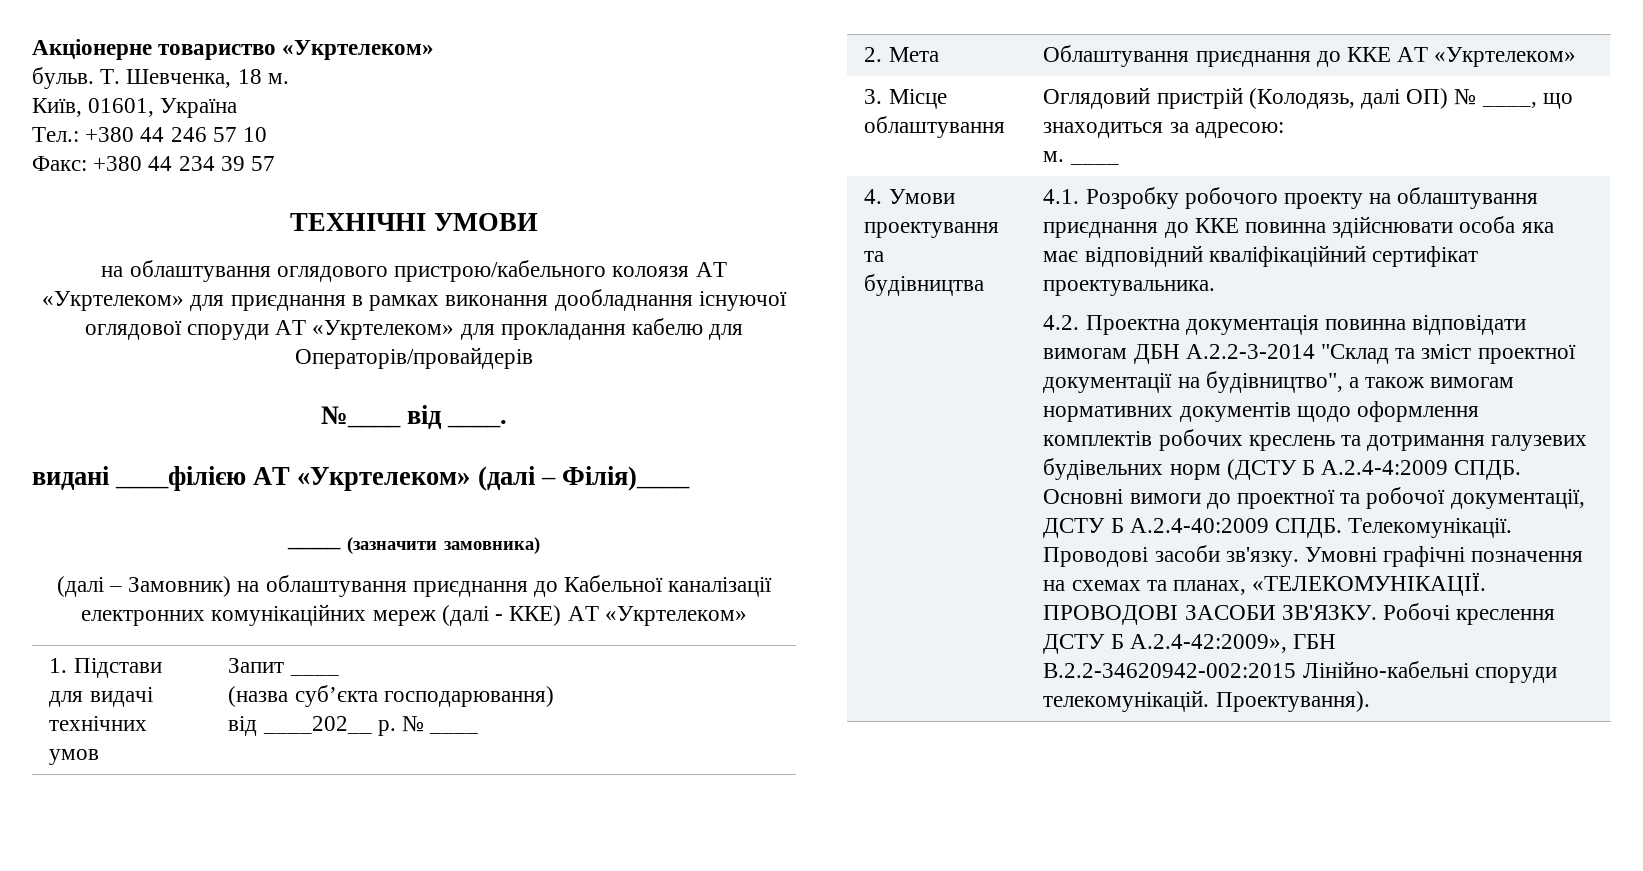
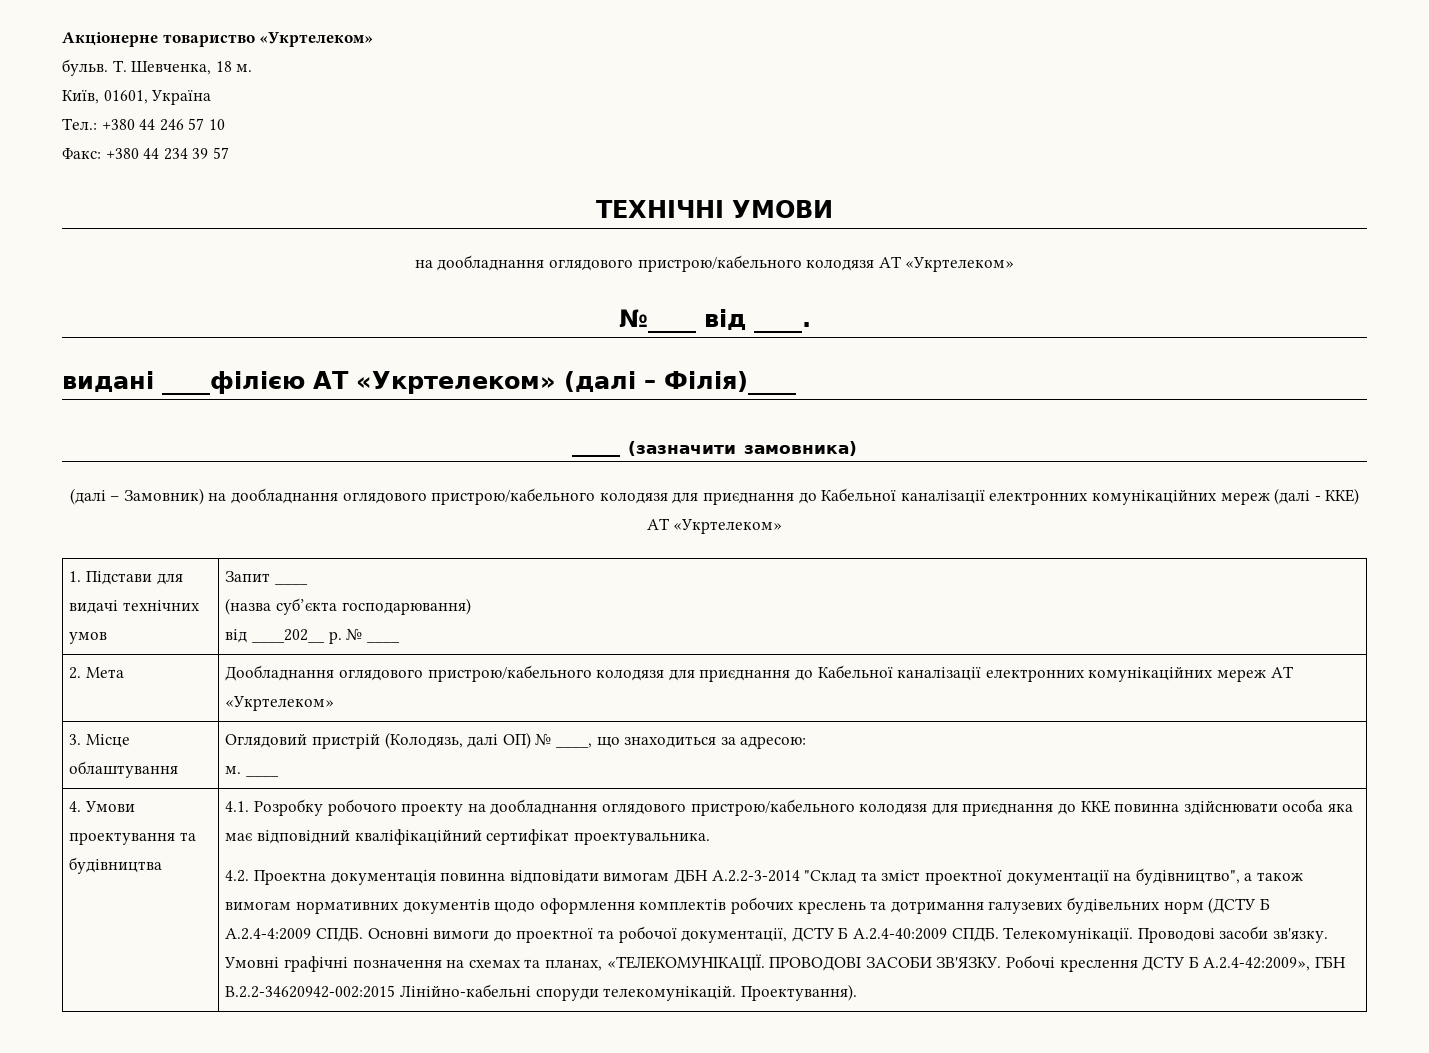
[129,260,727,282] [42,289,787,311] [84,318,744,340] [295,347,533,369] облаштування оглядового пристрою/кабельного колоязя АТ «Укртелеком» для приєднання в рамках виконання дообладнання існуючої оглядової споруди АТ «Укртелеком» для прокладання кабелю для Операторів/провайдерів -> [437,255,1015,272] дообладнання оглядового пристрою/кабельного колодязя АТ «Укртелеком»
[265,575,407,597] облаштування -> [231,488,699,505] дообладнання оглядового пристрою/кабельного колодязя для
[1043,45,1392,67] Облаштування приєднання до ККЕ -> [225,665,1266,682] Дообладнання оглядового пристрою/кабельного колодязя для приєднання до Кабельної каналізації електронних комунікаційних мереж
[1397,187,1539,209] облаштування -> [490,799,958,816] дообладнання оглядового пристрою/кабельного колодязя для

